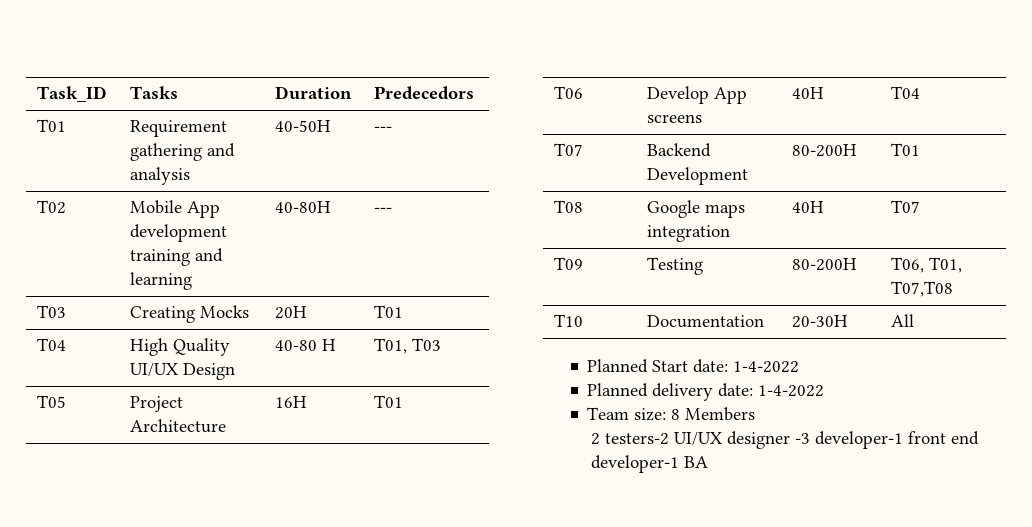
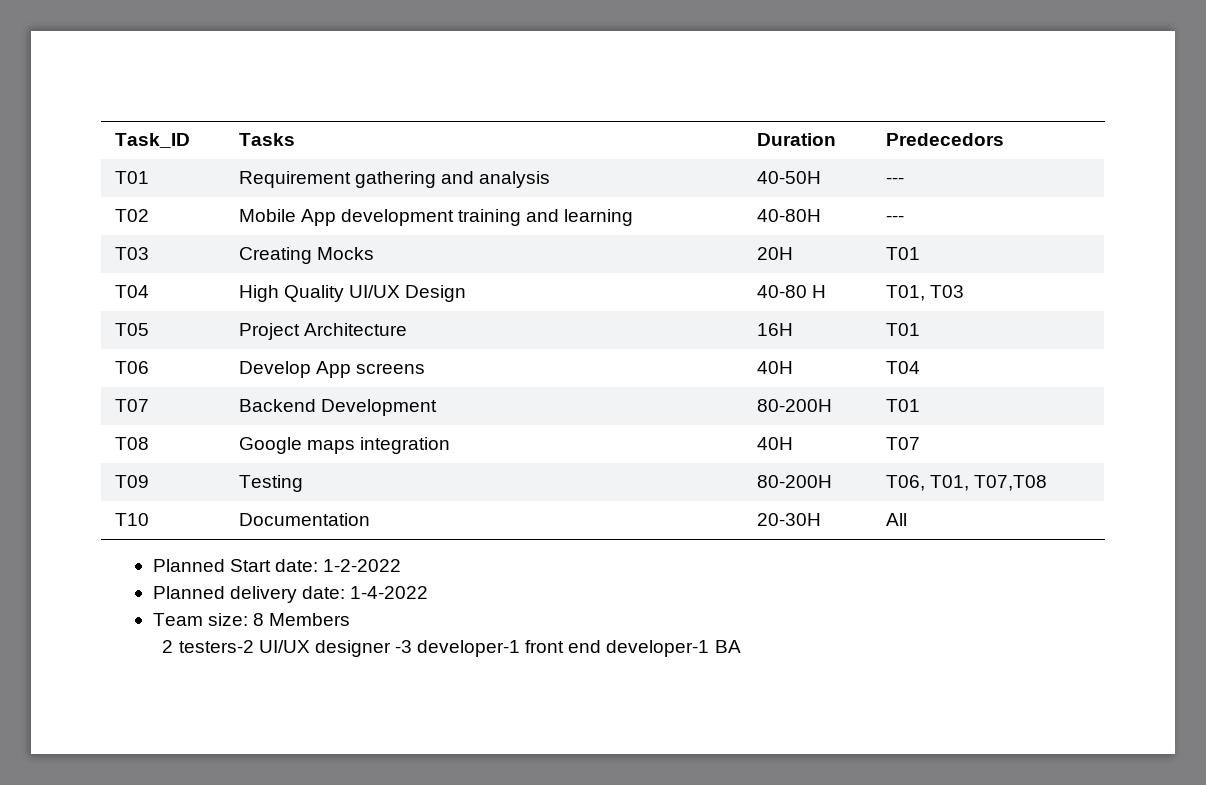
[733,361,800,373] 1-4-2022 -> [322,559,401,572] 1-2-2022

